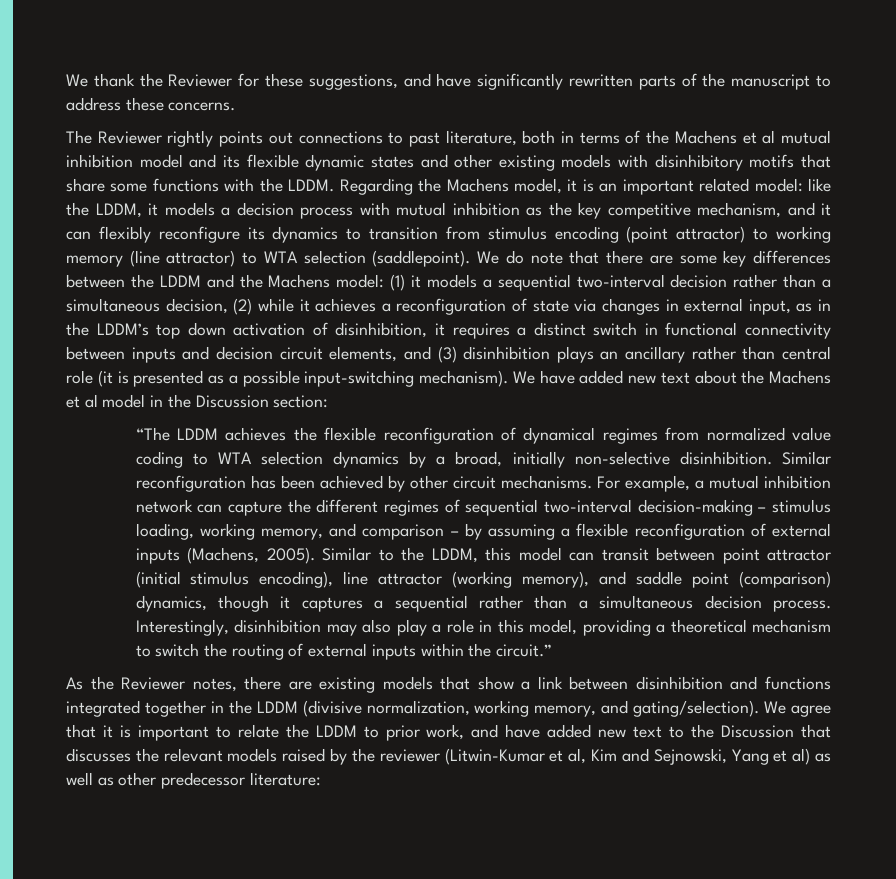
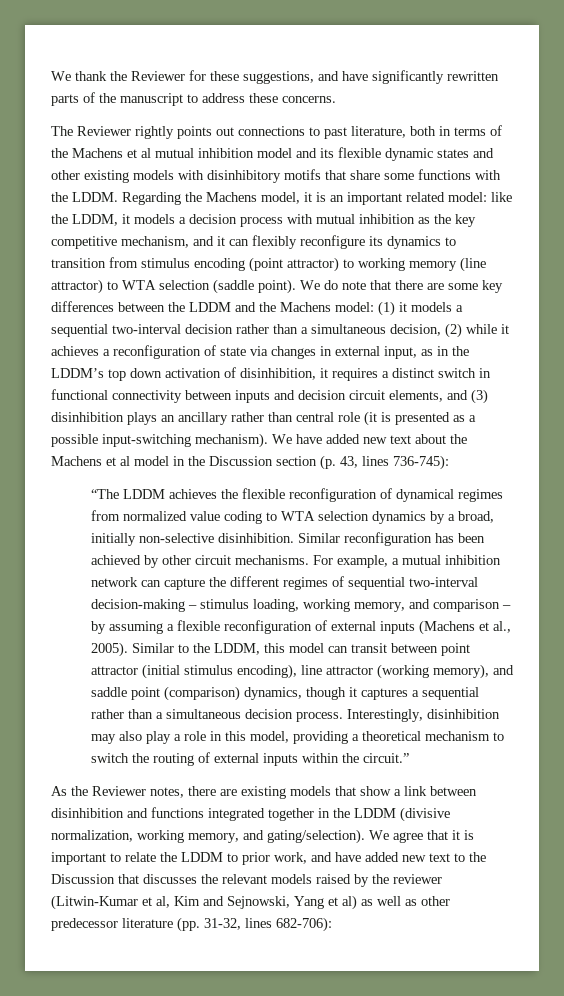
[372,250,471,267] (saddlepoint). -> [213,279,296,294] (saddle point).
[273,395,329,408] section: -> [276,455,449,470] section (p. 43, lines 736-745):
[187,547,260,564] (Machens, -> [418,620,511,635] (Machens et al.,
[249,772,321,786] literature: -> [122,917,332,932] literature (pp. 31-32, lines 682-706):

